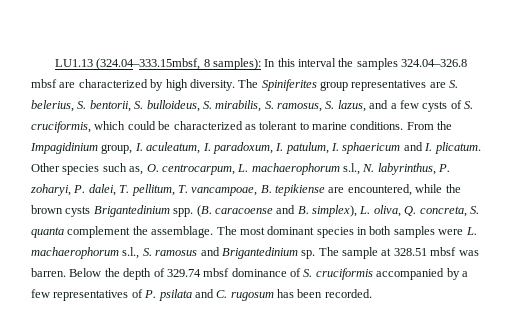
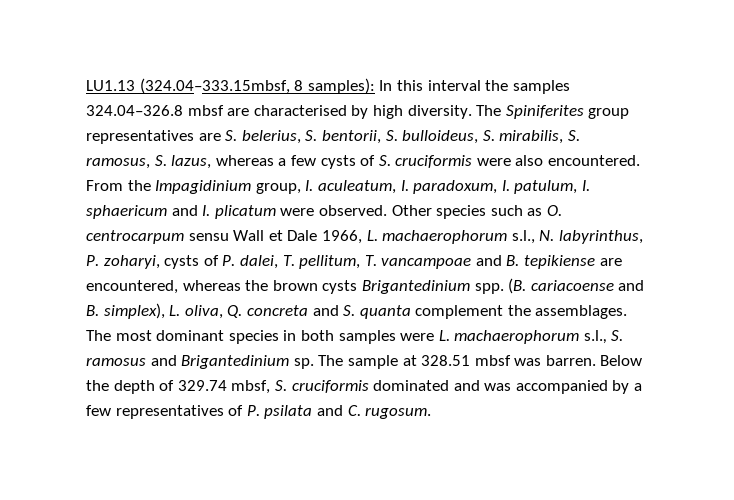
[78,79,148,88] characterized -> [253,105,347,116] characterised
[369,100,389,109] and -> [215,155,274,166] whereas
[31,121,404,133] cruciformis, which could be characterized as tolerant to marine conditions. -> [395,155,641,168] cruciformis were also encountered.
[434,142,481,154] [31,163,235,175] plicatum. Other species such as, O. centrocarpum, -> [214,205,562,219] [86,230,362,244] plicatum were observed. Other species such as O. centrocarpum sensu Wall et Dale 1966,
(71, 190) none -> [164,255,219,269] cysts of
[191,187,258,196] vancampoae, -> [381,255,502,269] vancampoae and
[415,184,443,193] while -> [182,280,241,291] whereas
[214,208,273,214] caracoense -> [530,280,614,291] cariacoense
[419,206,467,217] concreta, -> [246,305,339,316] concreta and
[151,226,214,238] assemblage. -> [535,305,628,319] assemblages.
[203,268,373,280] mbsf dominance of S. cruciformis -> [231,380,512,394] mbsf, S. cruciformis dominated and was
[230,289,372,301] rugosum has been recorded. -> [365,407,432,419] rugosum.

